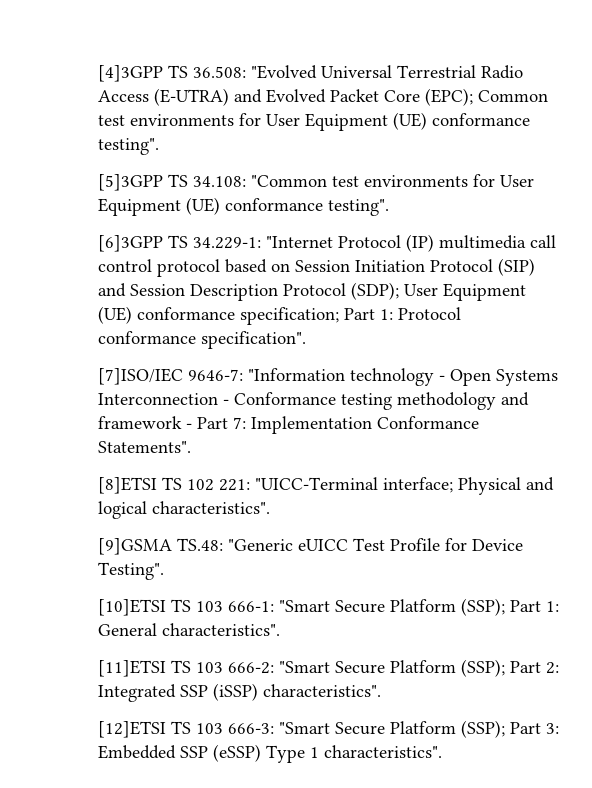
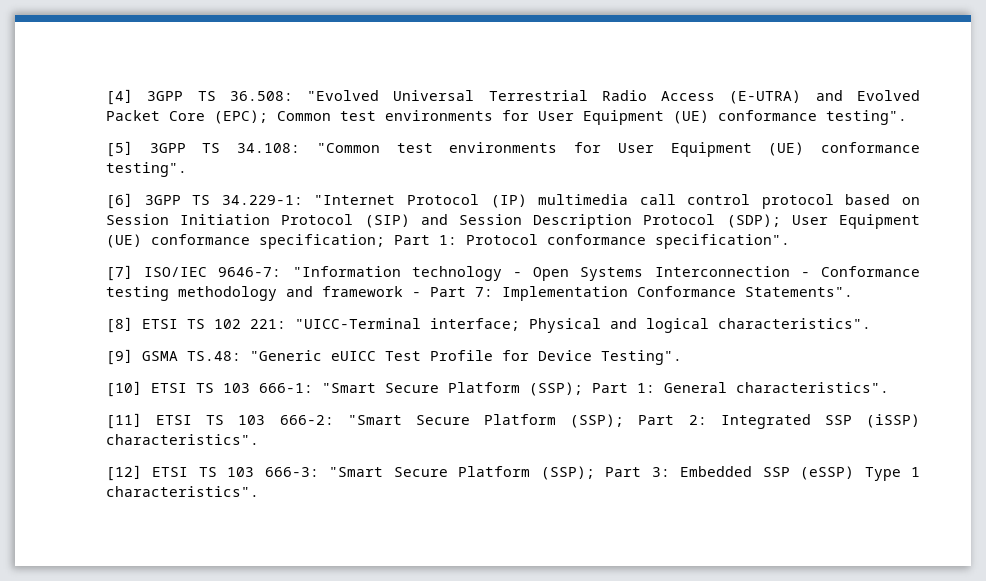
[98,65,164,82] [4]3GPP -> [106,89,184,105] [4] 3GPP
[98,174,164,191] [5]3GPP -> [106,141,186,157] [5] 3GPP
[98,235,164,252] [6]3GPP -> [106,193,181,209] [6] 3GPP
[98,368,184,385] [7]ISO/IEC -> [106,265,208,281] [7] ISO/IEC
[98,477,158,494] [8]ETSI -> [106,317,179,333] [8] ETSI
[98,538,173,555] [9]GSMA -> [106,349,179,365] [9] GSMA
[98,599,167,616] [10]ETSI -> [106,381,188,397] [10] ETSI
[98,660,167,677] [11]ETSI -> [106,413,193,429] [11] ETSI
[98,721,167,738] [12]ETSI -> [106,465,189,481] [12] ETSI

